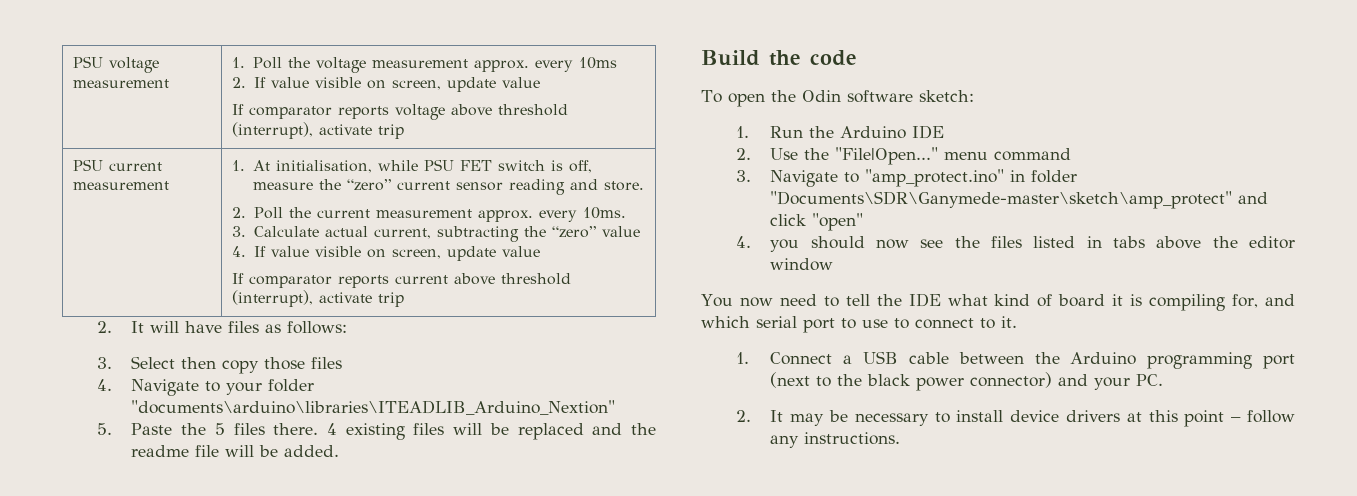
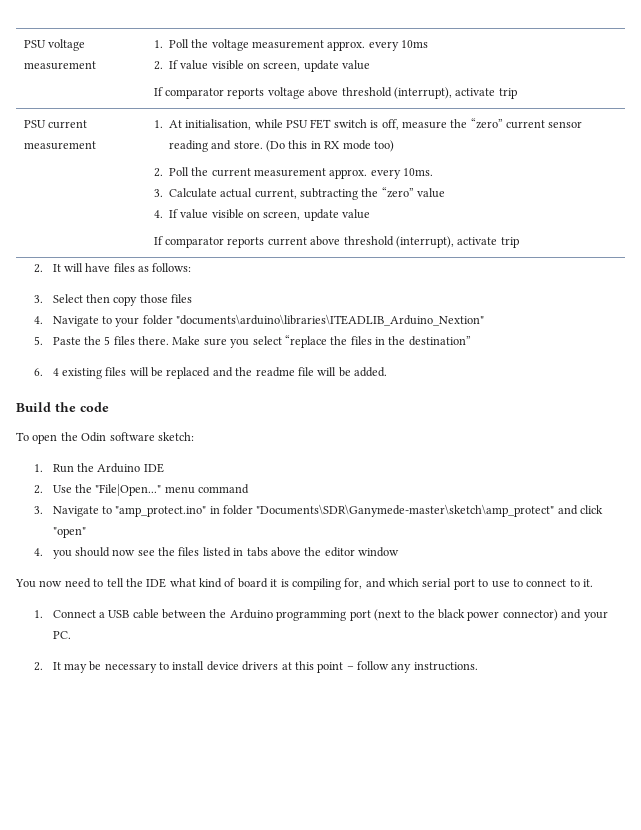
(644, 186) none -> [266,140,394,152] (Do this in RX mode too)
(319, 429) none -> [172,335,471,348] [34,368,44,376] Make sure you select “replace the files in the destination” // 6.

